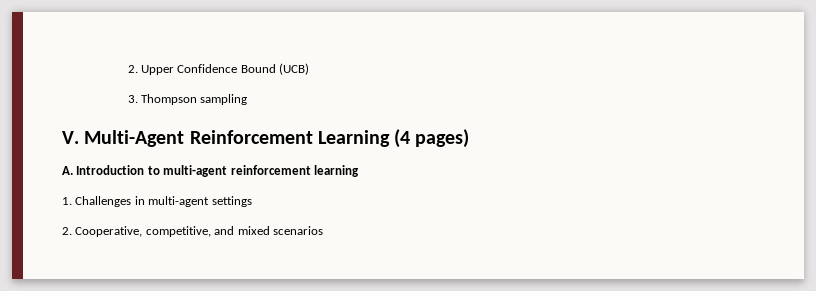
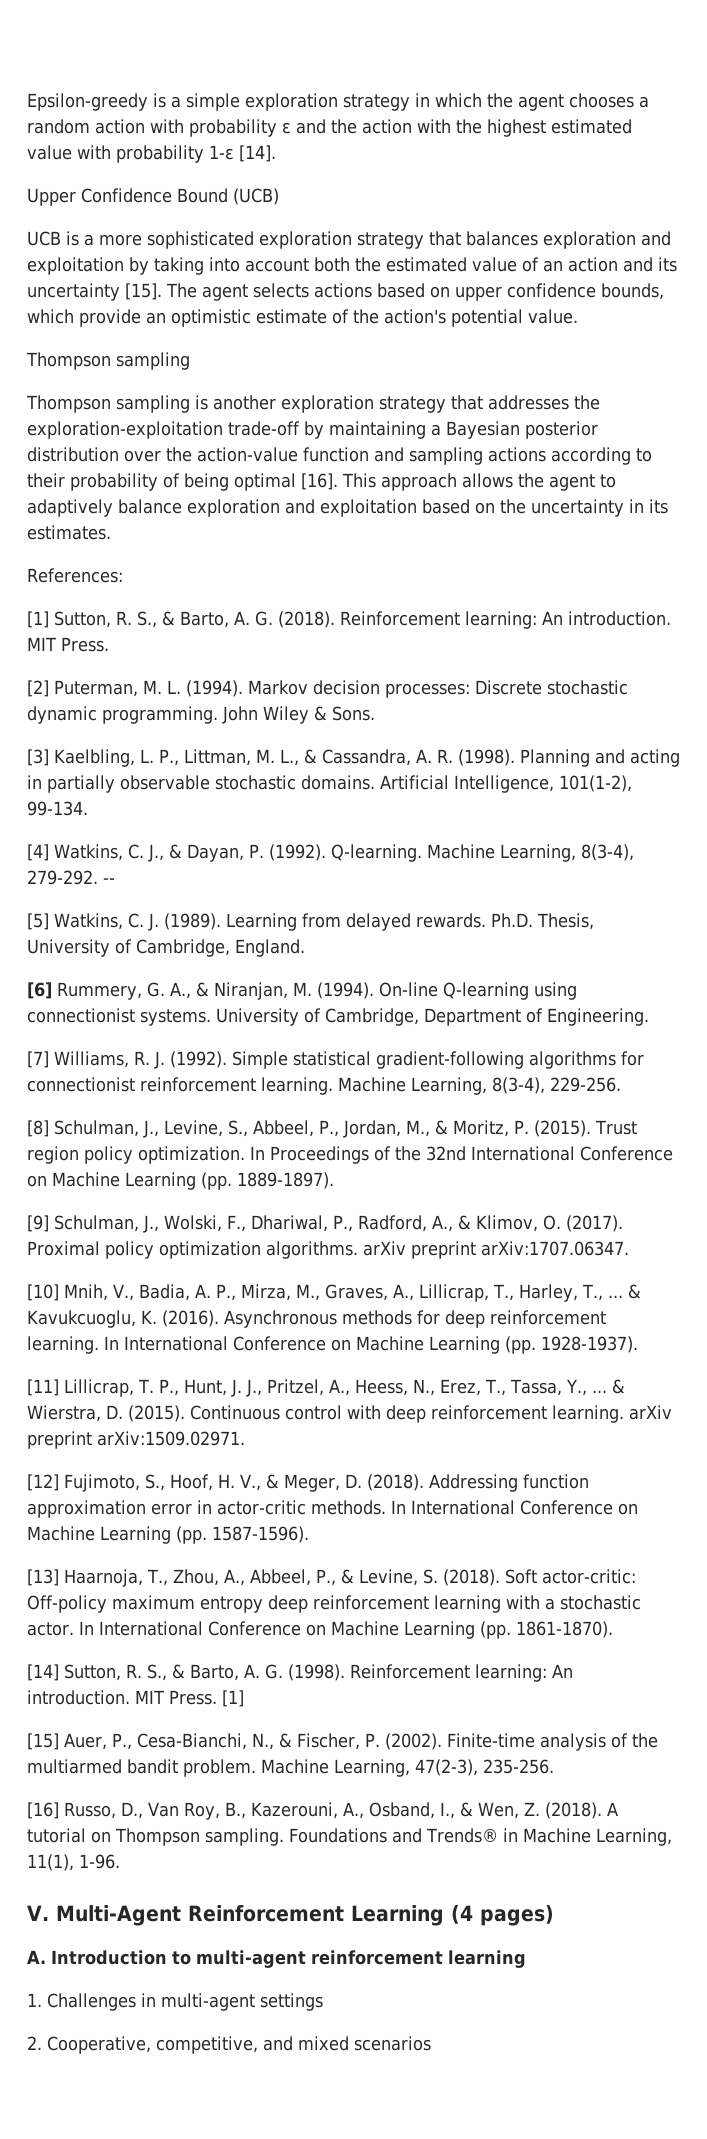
[127,63,310,75] [127,94,248,105] 2. Upper Confidence Bound (UCB) // 3. Thompson sampling -> [27,93,649,111] [27,119,632,137] [27,145,276,163] [27,188,279,206] [27,231,671,249] [27,257,677,275] [27,283,664,301] [27,309,578,327] [26,352,190,370] [26,395,600,413] [27,421,598,439] [27,447,652,465] [27,473,616,491] [27,499,668,517] [27,525,111,540] [27,568,123,583] [27,611,671,629] [27,637,109,652] [27,680,628,698] [27,706,375,724] [27,749,680,767] [27,775,632,793] [27,801,88,816] [27,844,634,862] [27,870,115,885] [27,913,594,931] [27,939,305,957] [27,982,577,1000] [27,1008,649,1026] [27,1051,644,1069] [27,1077,621,1095] [27,1120,637,1138] [27,1146,673,1164] [27,1172,334,1190] [27,1215,623,1233] [27,1241,629,1259] [27,1284,641,1302] [27,1310,606,1328] [27,1336,638,1354] [27,1379,625,1397] [27,1405,672,1423] [27,1431,245,1449] [27,1474,589,1492] [27,1500,638,1518] [27,1526,309,1544] [27,1569,636,1587] [27,1595,641,1613] [27,1621,613,1639] [27,1664,573,1682] [27,1690,244,1707] [27,1733,658,1751] [27,1759,554,1777] [27,1802,618,1820] [27,1828,672,1846] [27,1854,120,1871] Epsilon-greedy is a simple exploration strategy in which the agent chooses a random action with probability ε and the action with the highest estimated value with probability 1-ε [14]. // Upper Confidence Bound (UCB) // UCB is a more sophisticated exploration strategy that balances exploration and exploitation by taking into account both the estimated value of an action and its uncertainty [15]. The agent selects actions based on upper confidence bounds, which provide an optimistic estimate of the action's potential value. // Thompson sampling // Thompson sampling is another exploration strategy that addresses the exploration-exploitation trade-off by maintaining a Bayesian posterior distribution over the action-value function and sampling actions according to their probability of being optimal [16]. This approach allows the agent to adaptively balance exploration and exploitation based on the uncertainty in its estimates. // References: // [1] Sutton, R. S., & Barto, A. G. (2018). Reinforcement learning: An introduction. MIT Press. // [2] Puterman, M. L. (1994). Markov decision processes: Discrete stochastic dynamic programming. John Wiley & Sons. // [3] Kaelbling, L. P., Littman, M. L., & Cassandra, A. R. (1998). Planning and acting in partially observable stochastic domains. Artificial Intelligence, 101(1-2), 99-134. // [4] Watkins, C. J., & Dayan, P. (1992). Q-learning. Machine Learning, 8(3-4), 279-292. -- // [5] Watkins, C. J. (1989). Learning from delayed rewards. Ph.D. Thesis, University of Cambridge, England. // [6] Rummery, G. A., & Niranjan, M. (1994). On-line Q-learning using connectionist systems. University of Cambridge, Department of Engineering. // [7] Williams, R. J. (1992). Simple statistical gradient-following algorithms for connectionist reinforcement learning. Machine Learning, 8(3-4), 229-256. // [8] Schulman, J., Levine, S., Abbeel, P., Jordan, M., & Moritz, P. (2015). Trust region policy optimization. In Proceedings of the 32nd International Conference on Machine Learning (pp. 1889-1897). // [9] Schulman, J., Wolski, F., Dhariwal, P., Radford, A., & Klimov, O. (2017). Proximal policy optimization algorithms. arXiv preprint arXiv:1707.06347. // [10] Mnih, V., Badia, A. P., Mirza, M., Graves, A., Lillicrap, T., Harley, T., ... & Kavukcuoglu, K. (2016). Asynchronous methods for deep reinforcement learning. In International Conference on Machine Learning (pp. 1928-1937). // [11] Lillicrap, T. P., Hunt, J. J., Pritzel, A., Heess, N., Erez, T., Tassa, Y., ... & Wierstra, D. (2015). Continuous control with deep reinforcement learning. arXiv preprint arXiv:1509.02971. // [12] Fujimoto, S., Hoof, H. V., & Meger, D. (2018). Addressing function approximation error in actor-critic methods. In International Conference on Machine Learning (pp. 1587-1596). // [13] Haarnoja, T., Zhou, A., Abbeel, P., & Levine, S. (2018). Soft actor-critic: Off-policy maximum entropy deep reinforcement learning with a stochastic actor. In International Conference on Machine Learning (pp. 1861-1870). // [14] Sutton, R. S., & Barto, A. G. (1998). Reinforcement learning: An introduction. MIT Press. [1] // [15] Auer, P., Cesa-Bianchi, N., & Fischer, P. (2002). Finite-time analysis of the multiarmed bandit problem. Machine Learning, 47(2-3), 235-256. // [16] Russo, D., Van Roy, B., Kazerouni, A., Osband, I., & Wen, Z. (2018). A tutorial on Thompson sampling. Foundations and Trends® in Machine Learning, 11(1), 1-96.

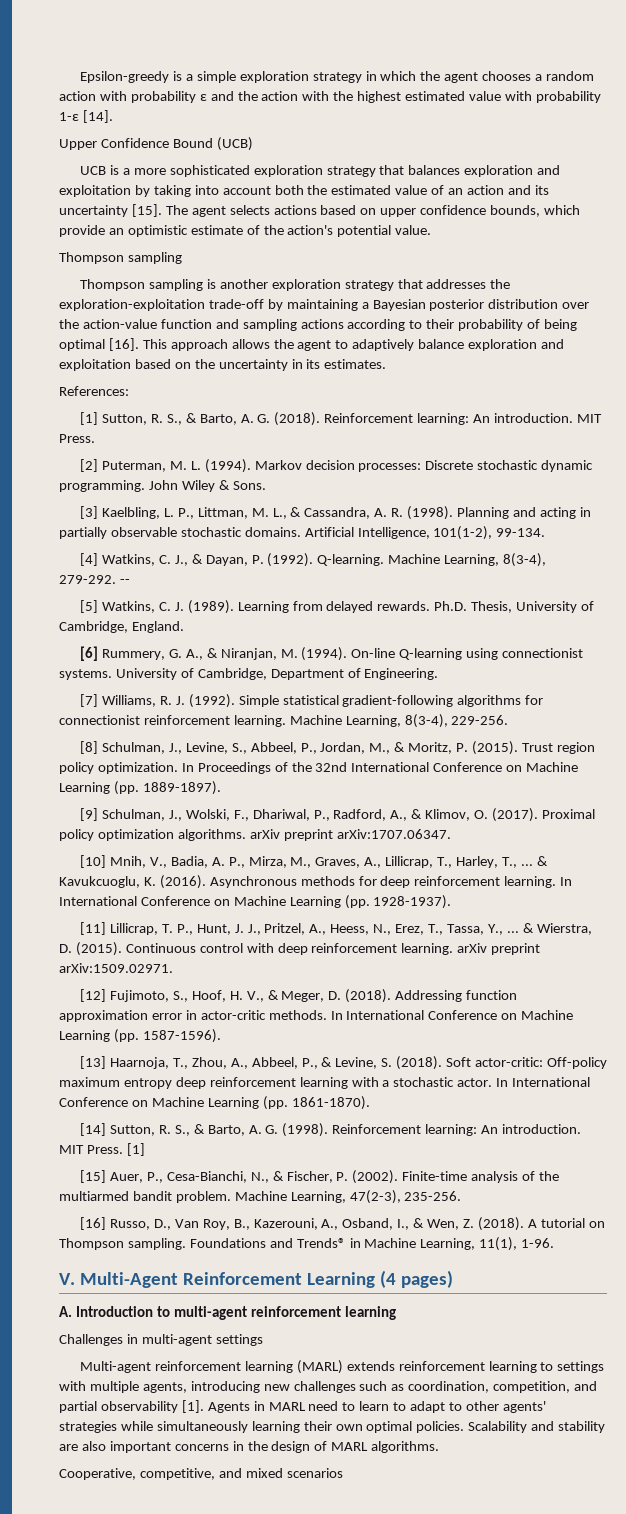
[27,1993,42,2007] 1. -> (396, 1313) none
[27,2036,42,2050] 2. -> [80,1360,605,1374] [59,1381,598,1393] [59,1400,546,1413] [59,1421,606,1433] [59,1441,440,1453] Multi-agent reinforcement learning (MARL) extends reinforcement learning to settings with multiple agents, introducing new challenges such as coordination, competition, and partial observability [1]. Agents in MARL need to learn to adapt to other agents' strategies while simultaneously learning their own optimal policies. Scalability and stability are also important concerns in the design of MARL algorithms. //

